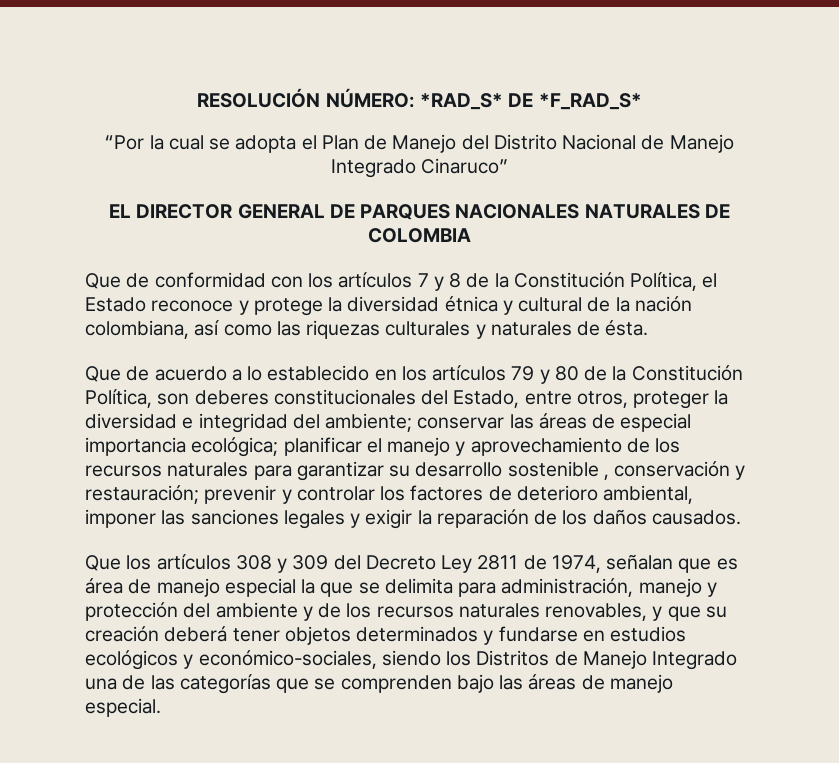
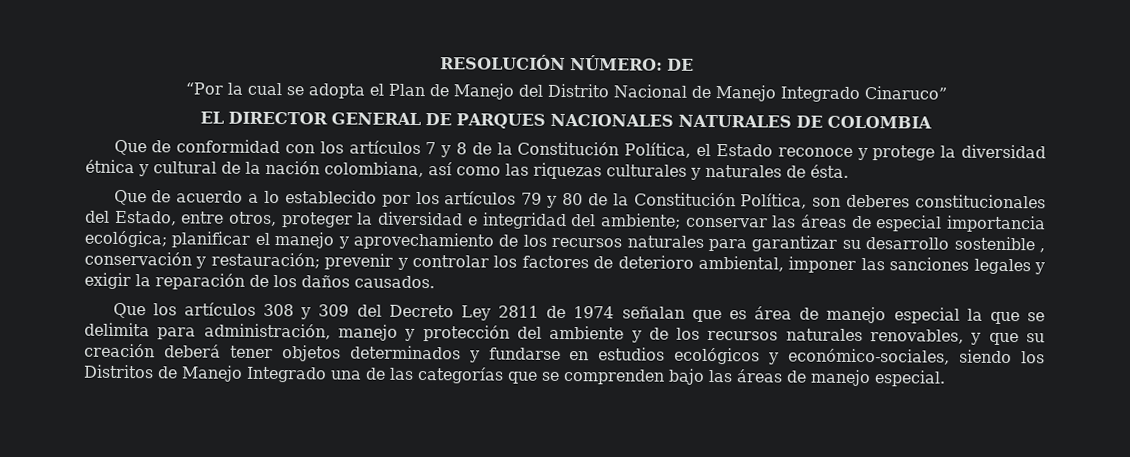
[420,93,642,110] *RAD_S* DE *F_RAD_S* -> [666,58,694,71] DE
[374,369,397,381] en -> [381,194,411,207] por
[551,555,601,573] 1974, -> [573,306,615,319] 1974

